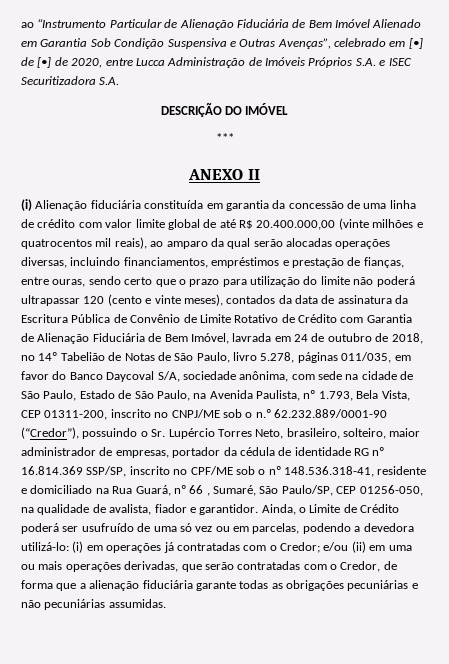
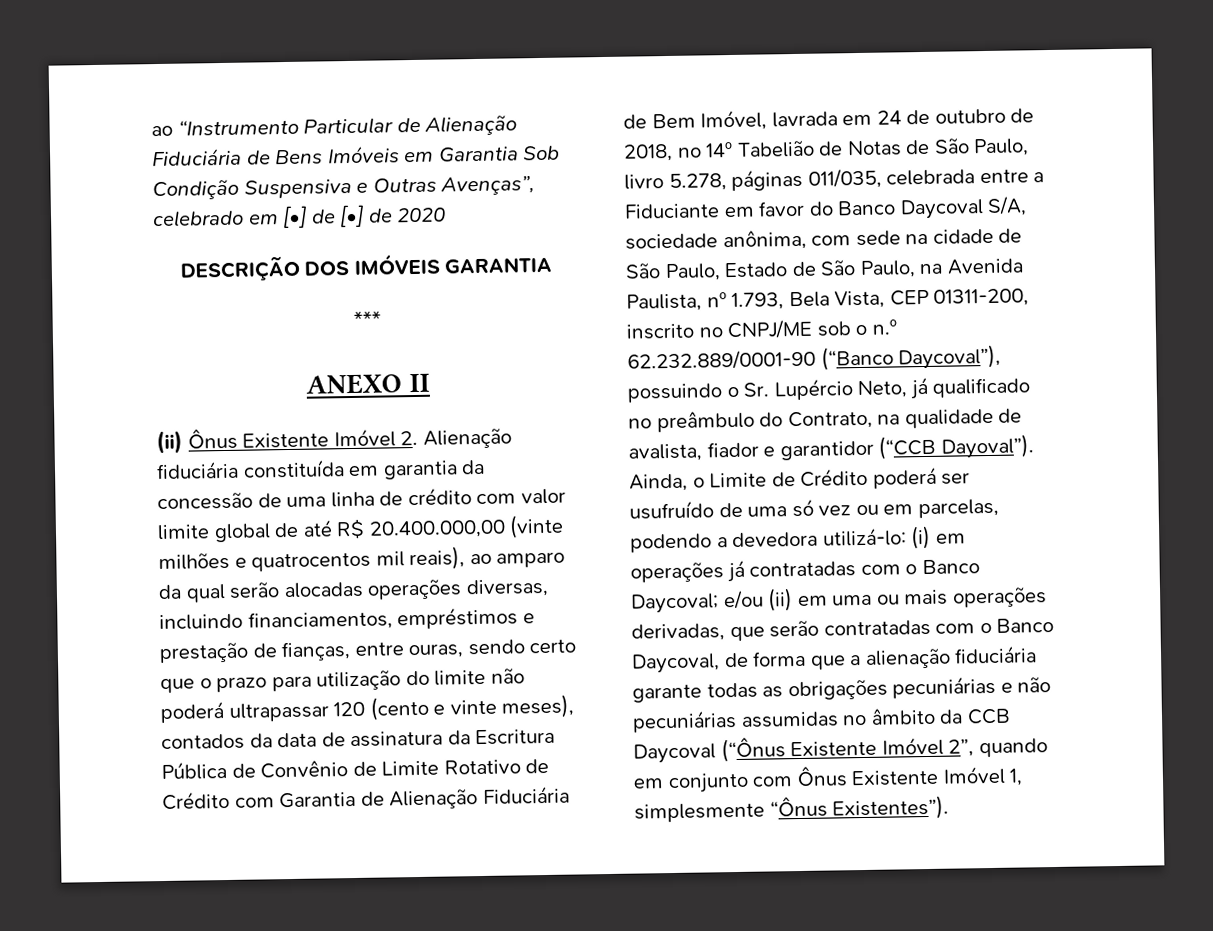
[308,19,422,28] Bem Imóvel Alienado -> [275,145,400,165] Bens Imóveis
[71,57,412,68] [21,76,120,85] [160,102,289,117] [215,133,234,142] [188,169,260,180] [21,199,32,211] 2020, entre Lucca Administração de Imóveis Próprios S.A. e ISEC Securitizadora S.A. // DESCRIÇÃO DO IMÓVEL // *** // ANEXO II // (i) -> [396,207,447,223] [179,253,553,282] [353,310,381,326] [306,373,430,395] [156,428,419,455] 2020 // DESCRIÇÃO DOS IMÓVEIS GARANTIA // *** // ANEXO II // (ii) Ônus Existente Imóvel 2.
(392, 357) none -> [886,169,1045,186] [624,203,720,219] celebrada entre a Fiduciante
[21,427,79,439] (“Credor”), -> [820,344,1002,371] (“Banco Daycoval”),
[217,428,421,439] [21,447,385,458] [21,466,427,477] [21,485,423,496] Torres Neto, brasileiro, solteiro, maior administrador de empresas, portador da cédula de identidade RG nº 16.814.369 SSP/SP, inscrito no CPF/ME sob o nº 148.536.318-41, residente e domiciliado na Rua Guará, nº 66 , Sumaré, São Paulo/SP, CEP 01256-050, -> [857,376,1031,400] [628,410,873,433] Neto, já qualificado no preâmbulo do Contrato,
[199,504,259,515] garantidor. -> [779,434,1034,461] garantidor (“CCB Dayoval”).
[280,542,320,553] Credor; -> [921,559,980,575] [631,593,719,614] Banco Daycoval;
[340,561,381,572] Credor, -> [996,617,1055,633] [631,653,720,674] Banco Daycoval,
[108,599,166,608] assumidas. -> [740,707,1011,728] [633,736,1048,764] [633,765,1024,794] [634,795,950,823] assumidas no âmbito da CCB Daycoval (“Ônus Existente Imóvel 2”, quando em conjunto com Ônus Existente Imóvel 1, simplesmente “Ônus Existentes”).

